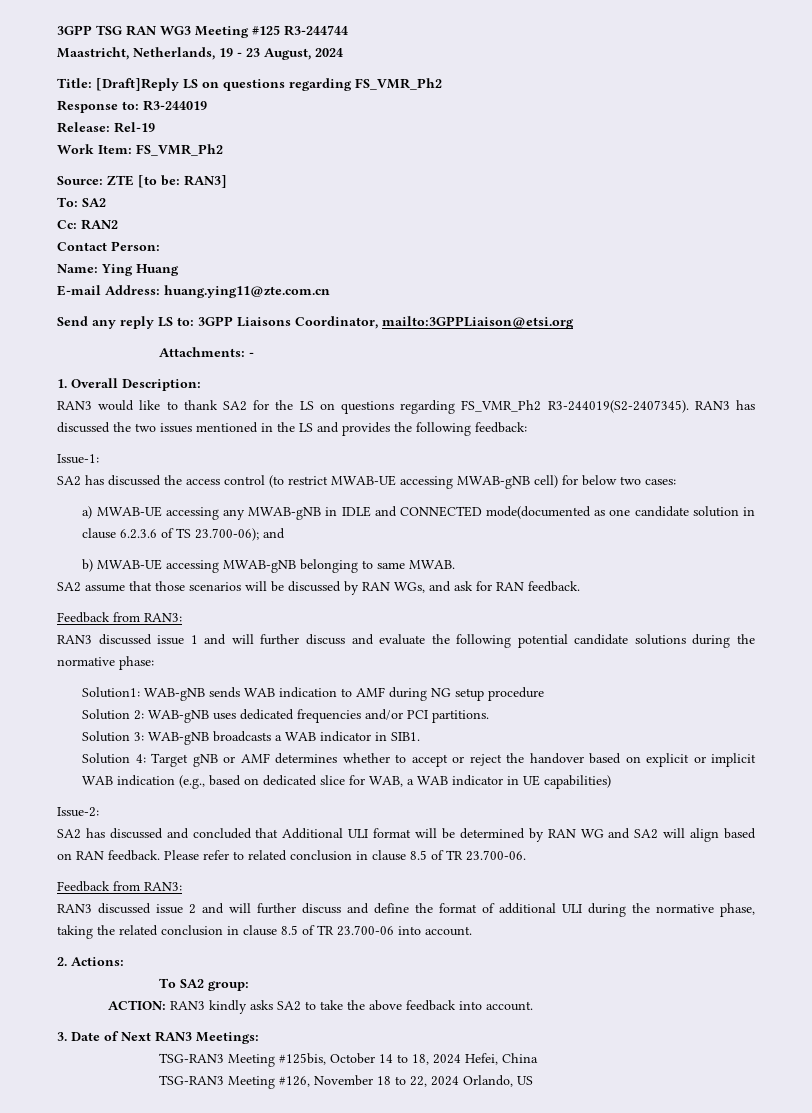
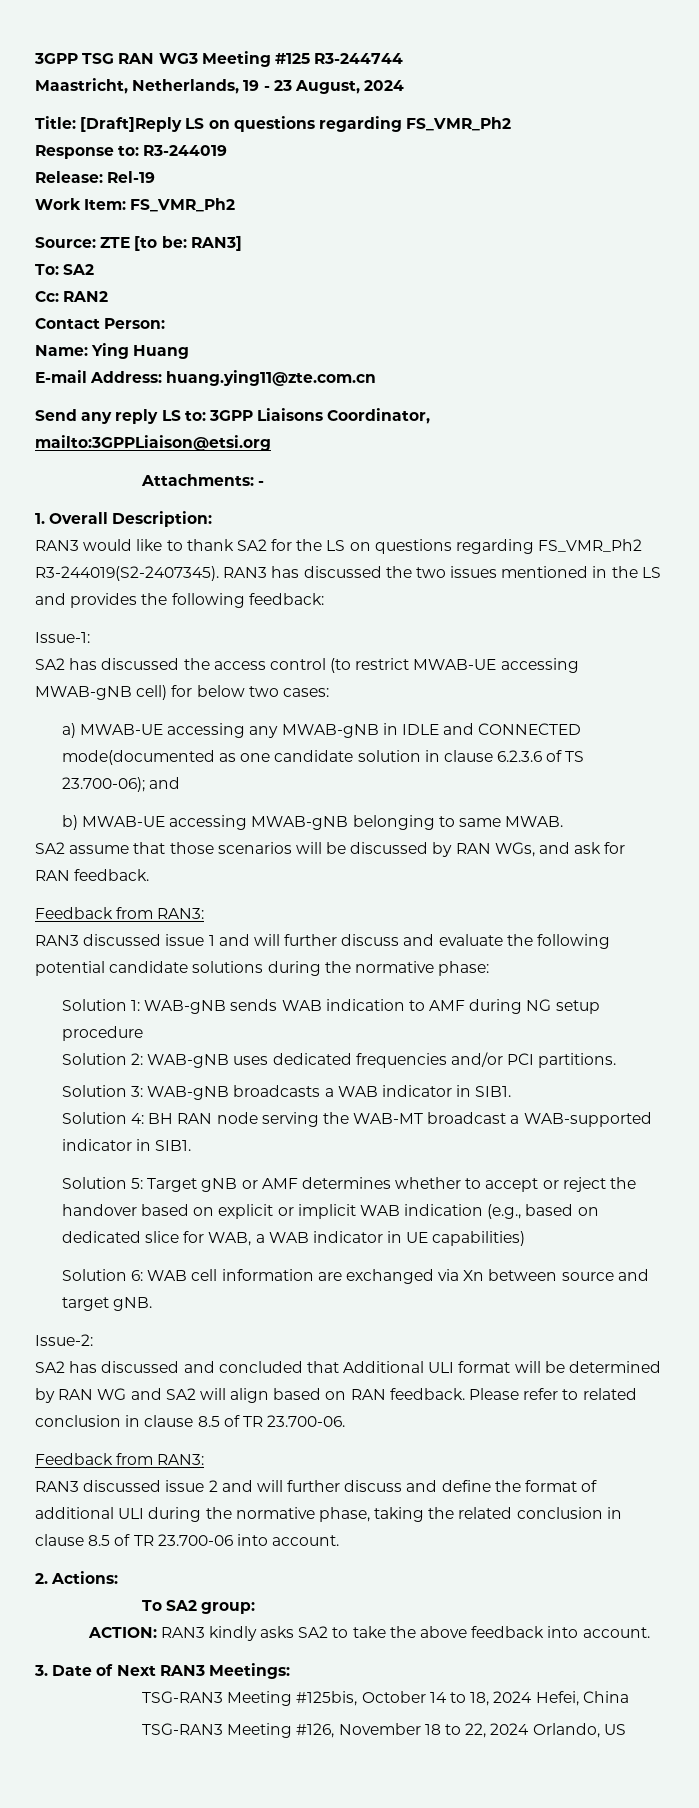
[82,687,141,698] Solution1: -> [61,999,140,1011] Solution 1:
(146, 758) none -> [148,1112,652,1127] [61,1139,192,1151] [61,1177,143,1189] BH RAN node serving the WAB-MT broadcast a WAB-supported indicator in SIB1. // Solution 5:
(612, 782) none -> [61,1269,649,1284] [61,1297,152,1311] // Solution 6: WAB cell information are exchanged via Xn between source and target gNB.

